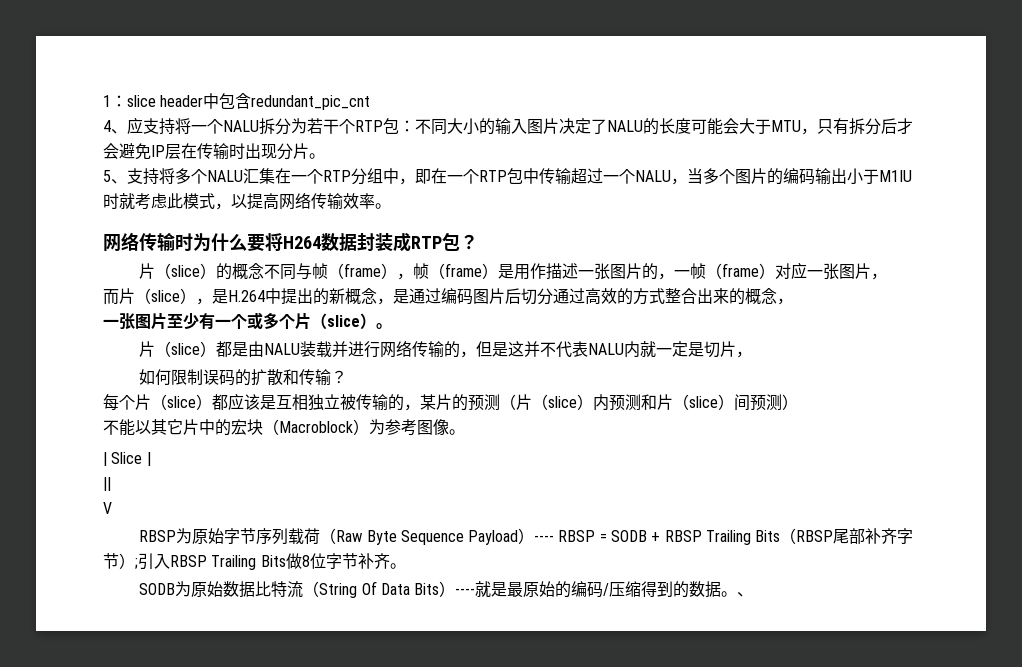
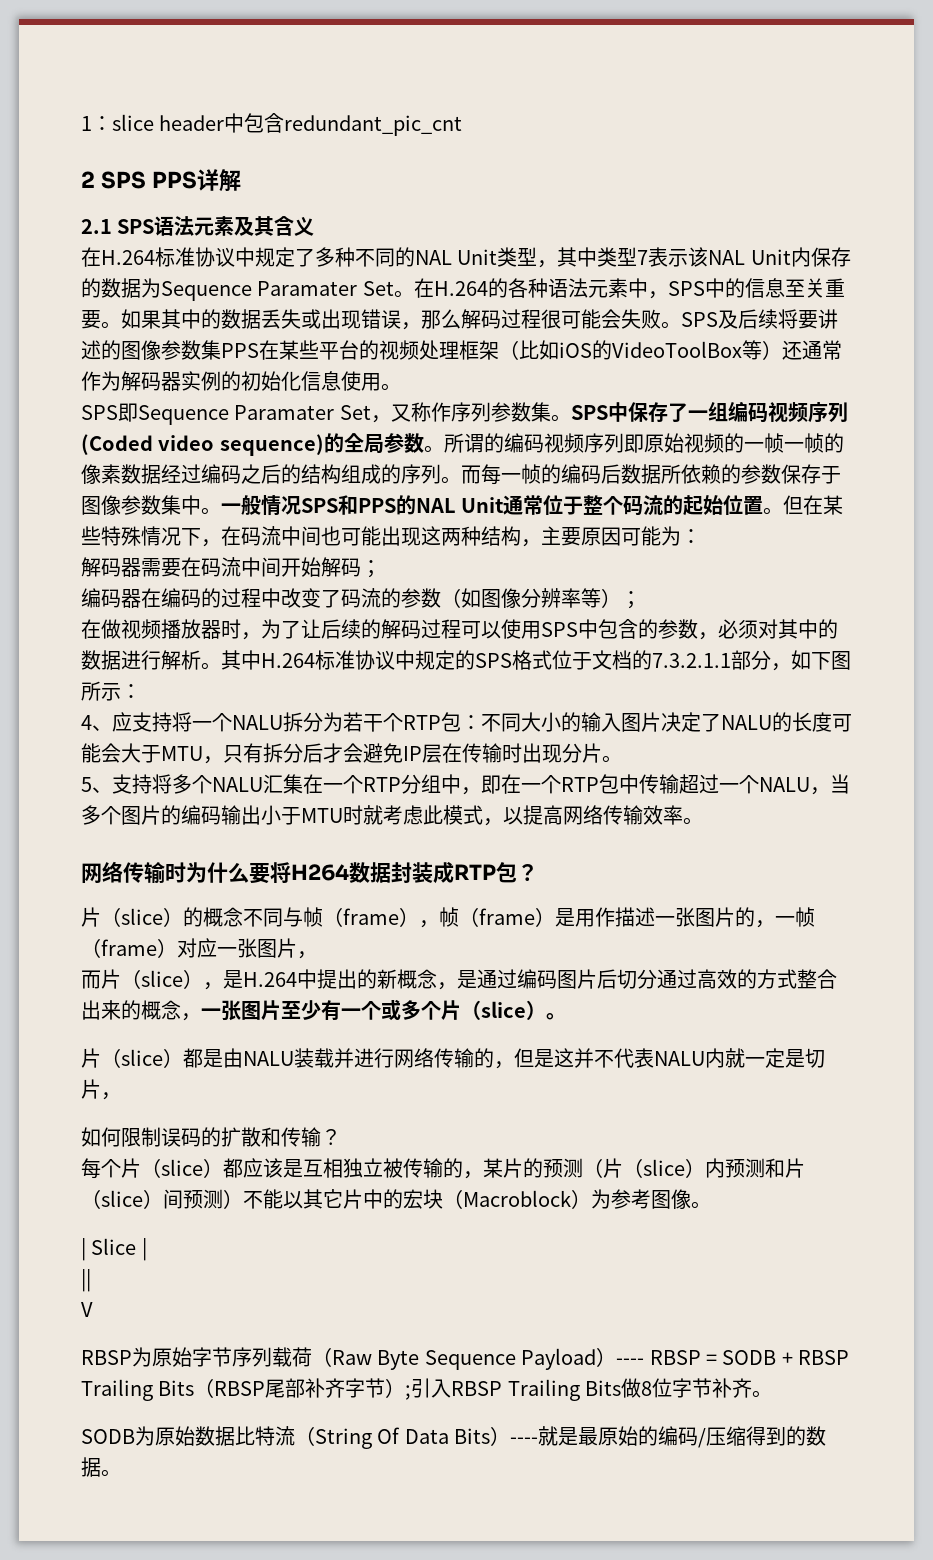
(371, 102) none -> [81,169,241,192] [81,216,315,236] [81,247,851,268] [81,278,845,301] [81,309,838,330] [81,340,842,360] [81,371,401,391] [81,401,848,425] [81,433,844,456] [81,464,841,485] [81,495,844,516] [81,526,701,547] [81,557,381,578] [81,588,641,609] [81,619,838,640] [81,650,851,671] [81,681,141,701] // 2 SPS PPS详解 // 2.1 SPS语法元素及其含义 // 在H.264标准协议中规定了多种不同的NAL Unit类型，其中类型7表示该NAL Unit内保存的数据为Sequence Paramater Set。在H.264的各种语法元素中，SPS中的信息至关重要。如果其中的数据丢失或出现错误，那么解码过程很可能会失败。SPS及后续将要讲述的图像参数集PPS在某些平台的视频处理框架（比如iOS的VideoToolBox等）还通常作为解码器实例的初始化信息使用。 // SPS即Sequence Paramater Set，又称作序列参数集。SPS中保存了一组编码视频序列(Coded video sequence)的全局参数。所谓的编码视频序列即原始视频的一帧一帧的像素数据经过编码之后的结构组成的序列。而每一帧的编码后数据所依赖的参数保存于图像参数集中。一般情况SPS和PPS的NAL Unit通常位于整个码流的起始位置。但在某些特殊情况下，在码流中间也可能出现这两种结构，主要原因可能为： // 解码器需要在码流中间开始解码； // 编码器在编码的过程中改变了码流的参数（如图像分辨率等）； // 在做视频播放器时，为了让后续的解码过程可以使用SPS中包含的参数，必须对其中的数据进行解析。其中H.264标准协议中规定的SPS格式位于文档的7.3.2.1.1部分，如下图所示：
[879,170,912,182] M1IU -> [301,808,343,823] MTU
(793, 301) // -> (201, 1017) none
(798, 402) // -> (243, 1199) none
[737,592,754,597] 、 -> (121, 1473) none

